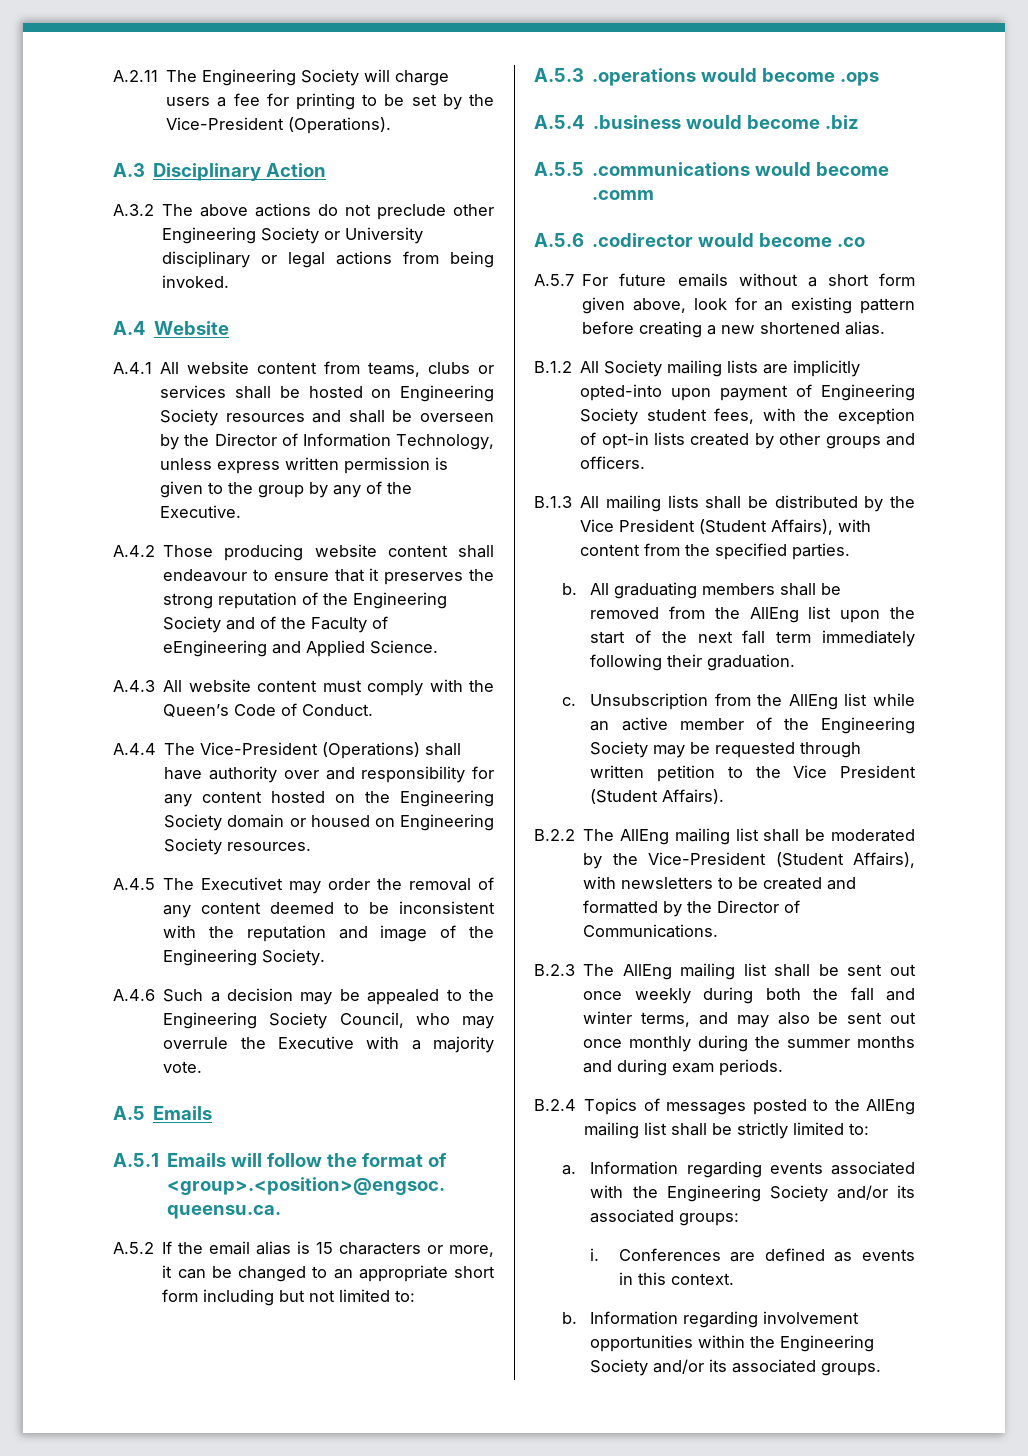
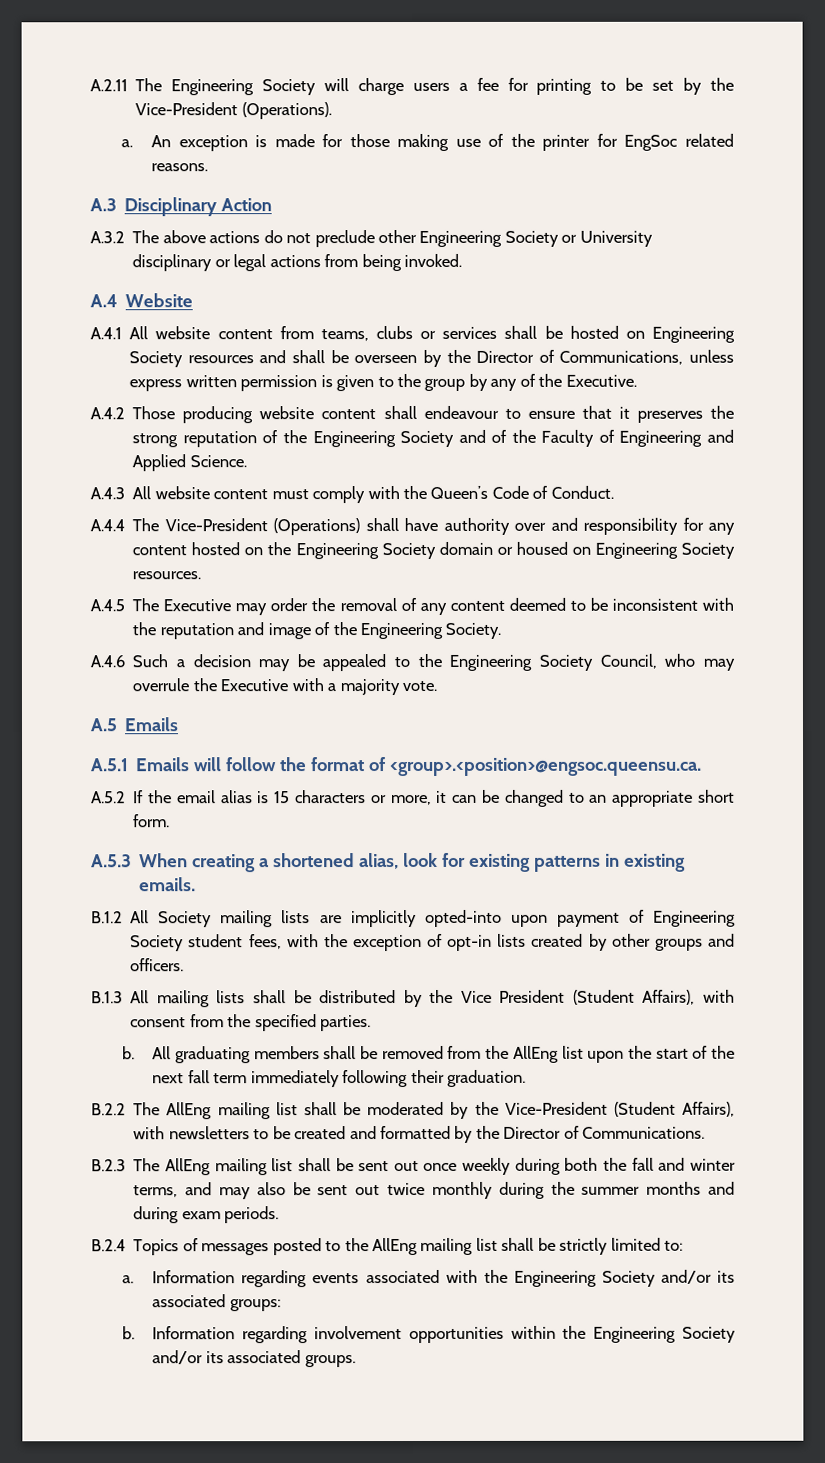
(392, 125) none -> [120,133,734,152] [151,163,209,172] // a. An exception is made for those making use of the printer for EngSoc related reasons.
[302,433,494,450] Information Technology, -> [559,350,684,365] Communications,
[163,640,268,657] eEngineering -> [619,430,703,447] Engineering
[201,877,284,890] Executivet -> [163,599,232,612] Executive
[162,1289,416,1306] [534,68,880,86] [534,115,860,129] [534,162,890,176] [592,190,655,200] [534,233,866,247] [534,273,915,287] [582,297,915,314] [582,321,886,338] form including but not limited to: // A.5.3 .operations would become .ops // A.5.4 .business would become .biz // A.5.5 .communications would become .comm // A.5.6 .codirector would become .co // A.5.7 For future emails without a short form given above, look for an existing pattern before creating a new shortened alias. -> [133,814,171,828] [91,852,687,873] [139,877,197,892] form. // A.5.3 When creating a shortened alias, look for existing patterns in existing emails.
[580,544,641,556] content -> [130,1017,187,1028] consent
[562,693,915,710] [590,717,915,734] [590,741,862,758] [590,765,916,782] [590,789,725,804] // c. Unsubscription from the AllEng list while an active member of the Engineering Society may be requested through written petition to the Vice President (Student Affairs). -> (526, 1078) none
[583,1039,623,1048] once -> [387,1182,426,1196] twice
[590,1248,915,1262] [618,1272,734,1285] // i. Conferences are defined as events in this context. -> (281, 1305) none

